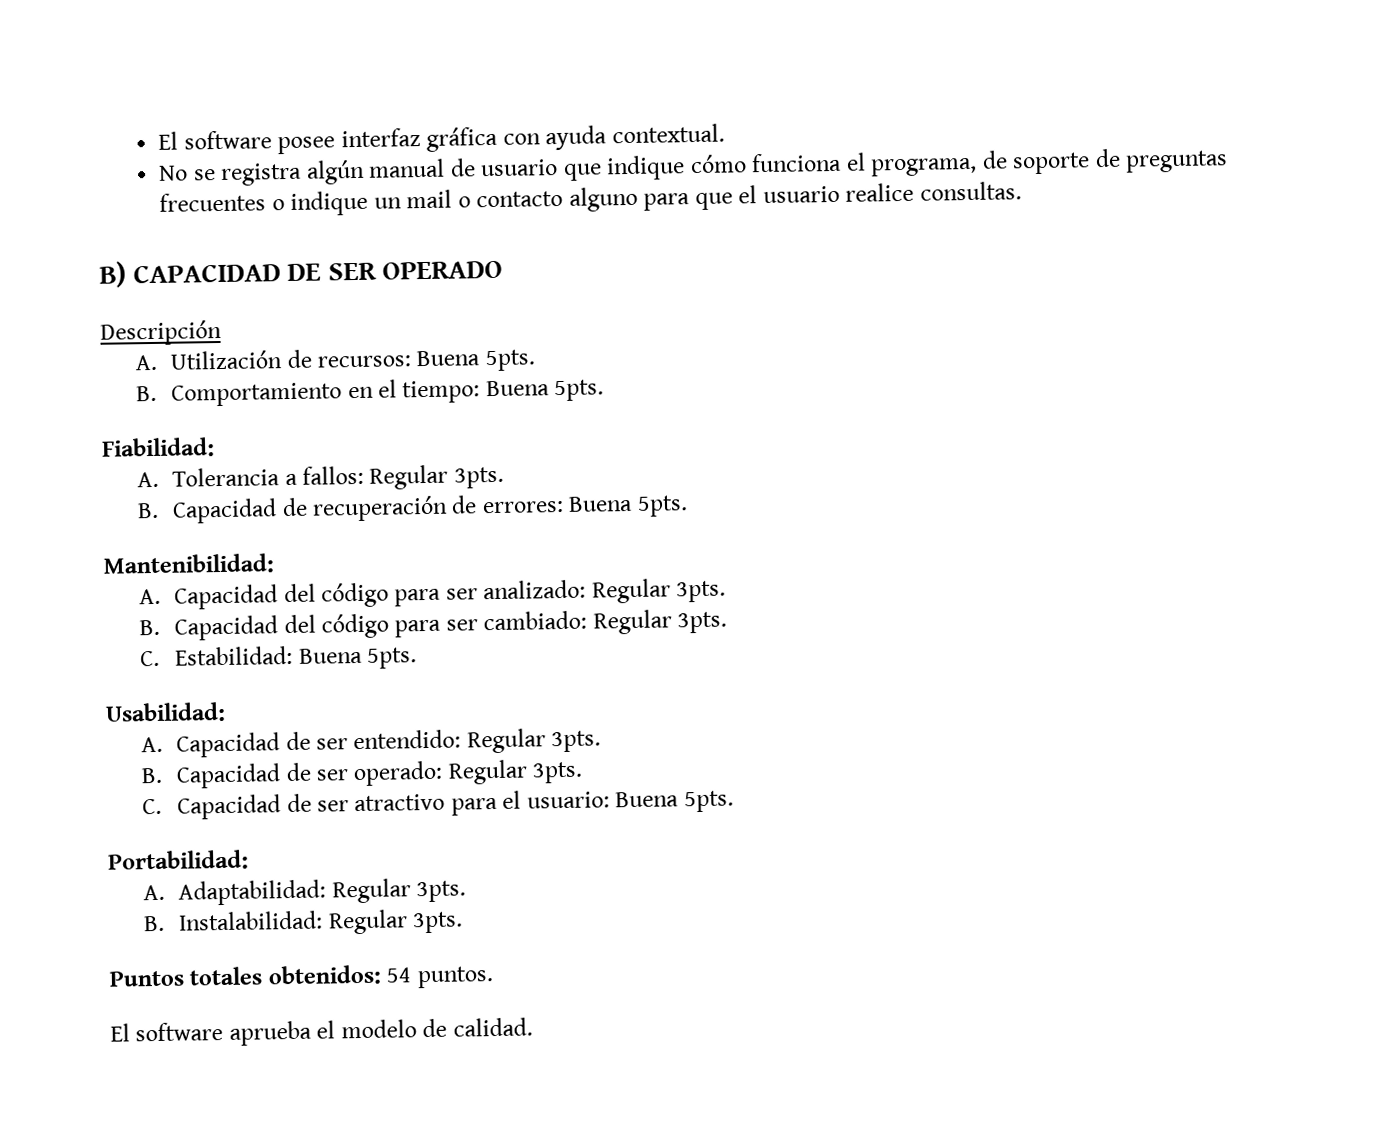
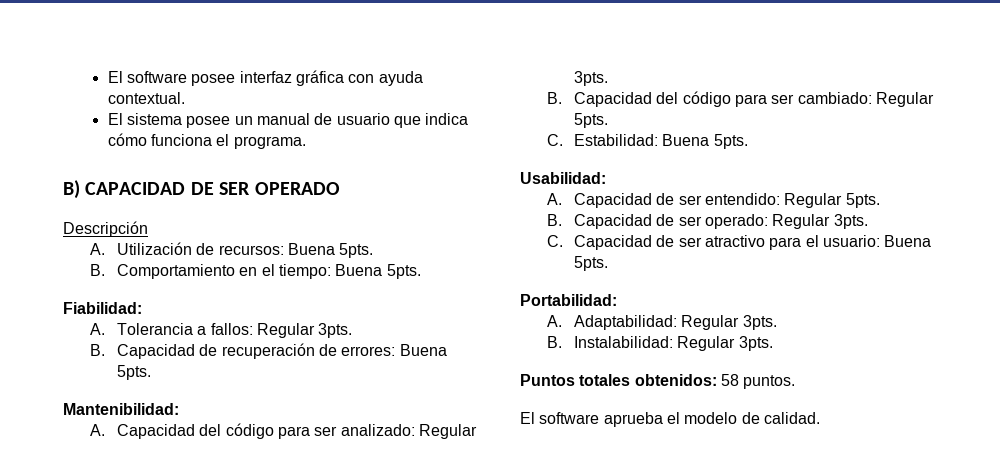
[158,159,365,186] No se registra algún -> [107,113,253,128] El sistema posee un
[606,155,686,181] indique -> [425,113,469,125] indica
[870,148,1229,177] [159,181,1022,216] programa, de soporte de preguntas frecuentes o indique un mail o contacto alguno para que el usuario realice consultas. -> [233,136,306,149] programa.
[677,611,728,634] 3pts. -> [574,113,609,128] 5pts.
[551,730,602,753] 3pts. -> [845,193,880,208] 5pts.
[386,967,412,983] 54 -> [720,374,739,386] 58

